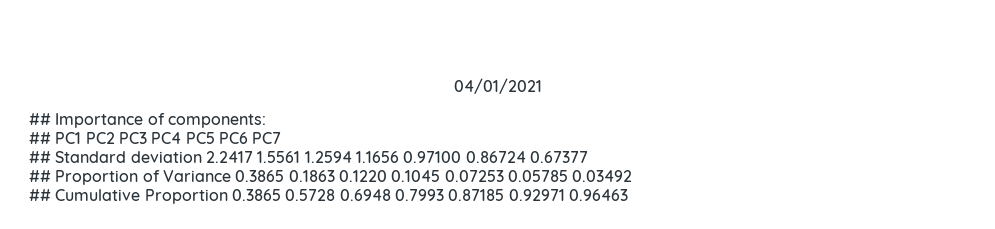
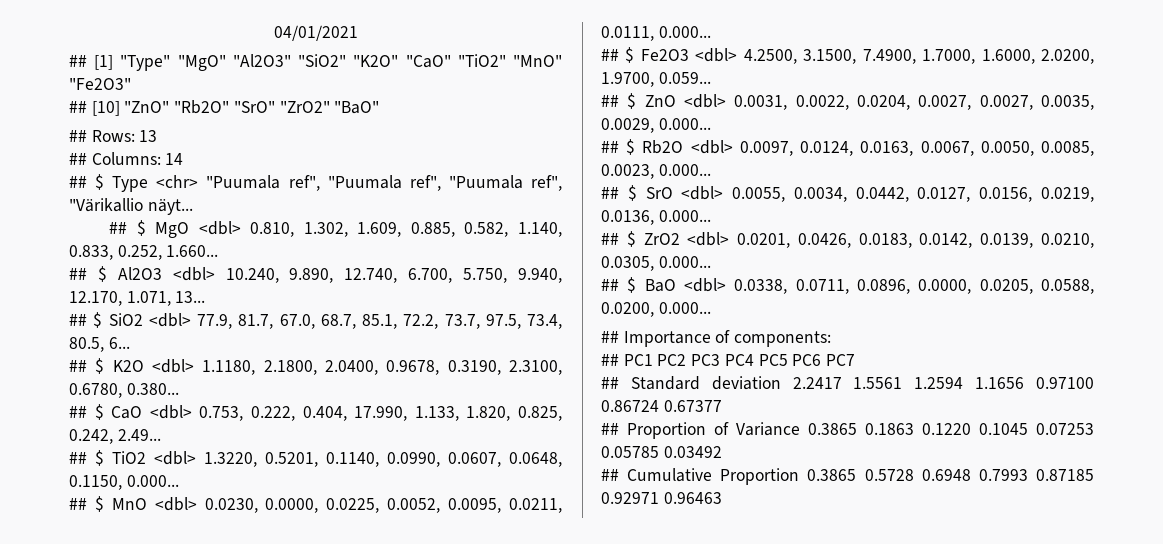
(542, 86) none -> [69,54,562,71] [69,78,131,90] [69,100,380,116] [69,130,158,142] [69,152,184,165] [69,174,562,192] [69,198,193,215] [108,220,562,238] [69,245,219,260] [69,266,563,283] [69,291,206,306] [69,312,562,329] [69,337,130,352] [69,358,562,375] [69,383,179,398] [69,404,563,421] [69,429,161,444] [69,450,562,467] [69,475,179,490] [69,496,562,513] [601,26,711,41] [601,47,1094,64] [601,72,711,87] [601,93,1094,110] [601,118,711,133] [601,139,1094,156] [601,164,711,179] [601,185,1094,202] [601,210,711,225] [601,231,1094,248] [601,256,711,271] [601,277,1094,294] [601,302,711,317] // ## [1] "Type" "MgO" "Al2O3" "SiO2" "K2O" "CaO" "TiO2" "MnO" "Fe2O3" // ## [10] "ZnO" "Rb2O" "SrO" "ZrO2" "BaO" // ## Rows: 13 // ## Columns: 14 // ## $ Type <chr> "Puumala ref", "Puumala ref", "Puumala ref", "Värikallio näyt... // ## $ MgO <dbl> 0.810, 1.302, 1.609, 0.885, 0.582, 1.140, 0.833, 0.252, 1.660... // ## $ Al2O3 <dbl> 10.240, 9.890, 12.740, 6.700, 5.750, 9.940, 12.170, 1.071, 13... // ## $ SiO2 <dbl> 77.9, 81.7, 67.0, 68.7, 85.1, 72.2, 73.7, 97.5, 73.4, 80.5, 6... // ## $ K2O <dbl> 1.1180, 2.1800, 2.0400, 0.9678, 0.3190, 2.3100, 0.6780, 0.380... // ## $ CaO <dbl> 0.753, 0.222, 0.404, 17.990, 1.133, 1.820, 0.825, 0.242, 2.49... // ## $ TiO2 <dbl> 1.3220, 0.5201, 0.1140, 0.0990, 0.0607, 0.0648, 0.1150, 0.000... // ## $ MnO <dbl> 0.0230, 0.0000, 0.0225, 0.0052, 0.0095, 0.0211, 0.0111, 0.000... // ## $ Fe2O3 <dbl> 4.2500, 3.1500, 7.4900, 1.7000, 1.6000, 2.0200, 1.9700, 0.059... // ## $ ZnO <dbl> 0.0031, 0.0022, 0.0204, 0.0027, 0.0027, 0.0035, 0.0029, 0.000... // ## $ Rb2O <dbl> 0.0097, 0.0124, 0.0163, 0.0067, 0.0050, 0.0085, 0.0023, 0.000... // ## $ SrO <dbl> 0.0055, 0.0034, 0.0442, 0.0127, 0.0156, 0.0219, 0.0136, 0.000... // ## $ ZrO2 <dbl> 0.0201, 0.0426, 0.0183, 0.0142, 0.0139, 0.0210, 0.0305, 0.000... // ## $ BaO <dbl> 0.0338, 0.0711, 0.0896, 0.0000, 0.0205, 0.0588, 0.0200, 0.000...

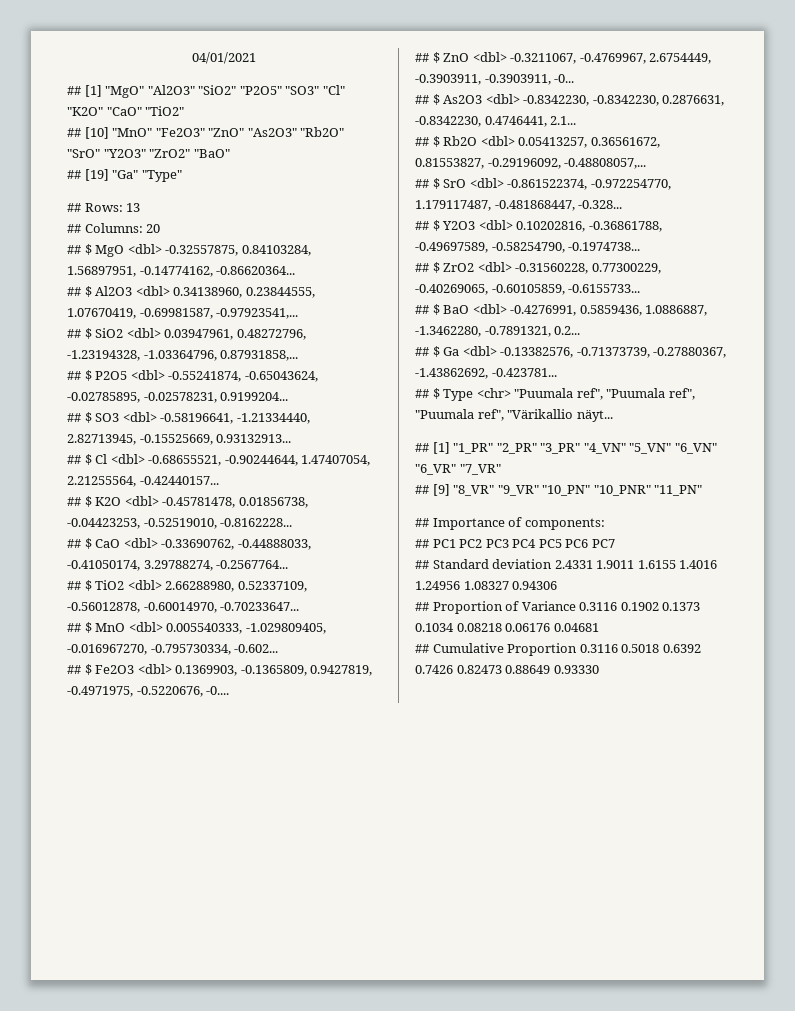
[120,55,171,71] "Type" -> (102, 91) none
(347, 60) none -> [239,85,345,95] "P2O5" "SO3" "Cl"
[513,55,562,67] [69,78,131,90] "MnO" "Fe2O3" -> (185, 111) none
[124,101,170,113] "ZnO" -> [112,128,297,137] "MnO" "Fe2O3" "ZnO" "As2O3"
(275, 107) none -> [103,149,146,158] "Y2O3"
(380, 107) none -> [67,169,182,182] // ## [19] "Ga" "Type"
[165,153,184,165] 14 -> [146,224,161,233] [67,244,311,257] [67,266,296,277] [67,286,315,298] [67,308,299,319] [67,328,306,340] [67,350,299,361] [67,370,318,382] [67,392,289,403] [67,412,310,424] [67,434,292,445] [67,454,371,466] [67,476,219,487] [67,496,308,508] [67,518,293,529] [67,538,311,550] [67,560,289,571] [67,580,307,592] [67,602,300,613] [67,622,326,634] [67,644,279,655] [67,664,373,676] [67,686,230,697] [415,52,712,64] [415,74,575,85] [415,94,725,106] [415,116,577,127] [415,136,660,148] [415,158,647,169] [415,178,671,190] [415,200,623,211] [415,220,662,232] [415,242,641,253] [415,262,661,274] [415,284,641,295] [415,304,708,316] [415,326,581,337] [415,346,727,358] [415,368,557,379] 20 // ## $ MgO <dbl> -0.32557875, 0.84103284, 1.56897951, -0.14774162, -0.86620364... // ## $ Al2O3 <dbl> 0.34138960, 0.23844555, 1.07670419, -0.69981587, -0.97923541,... // ## $ SiO2 <dbl> 0.03947961, 0.48272796, -1.23194328, -1.03364796, 0.87931858,... // ## $ P2O5 <dbl> -0.55241874, -0.65043624, -0.02785895, -0.02578231, 0.9199204... // ## $ SO3 <dbl> -0.58196641, -1.21334440, 2.82713945, -0.15525669, 0.93132913... // ## $ Cl <dbl> -0.68655521, -0.90244644, 1.47407054, 2.21255564, -0.42440157... // ## $ K2O <dbl> -0.45781478, 0.01856738, -0.04423253, -0.52519010, -0.8162228... // ## $ CaO <dbl> -0.33690762, -0.44888033, -0.41050174, 3.29788274, -0.2567764... // ## $ TiO2 <dbl> 2.66288980, 0.52337109, -0.56012878, -0.60014970, -0.70233647... // ## $ MnO <dbl> 0.005540333, -1.029809405, -0.016967270, -0.795730334, -0.602... // ## $ Fe2O3 <dbl> 0.1369903, -0.1365809, 0.9427819, -0.4971975, -0.5220676, -0.... // ## $ ZnO <dbl> -0.3211067, -0.4769967, 2.6754449, -0.3903911, -0.3903911, -0... // ## $ As2O3 <dbl> -0.8342230, -0.8342230, 0.2876631, -0.8342230, 0.4746441, 2.1... // ## $ Rb2O <dbl> 0.05413257, 0.36561672, 0.81553827, -0.29196092, -0.48808057,... // ## $ SrO <dbl> -0.861522374, -0.972254770, 1.179117487, -0.481868447, -0.328... // ## $ Y2O3 <dbl> 0.10202816, -0.36861788, -0.49697589, -0.58254790, -0.1974738... // ## $ ZrO2 <dbl> -0.31560228, 0.77300229, -0.40269065, -0.60105859, -0.6155733... // ## $ BaO <dbl> -0.4276991, 0.5859436, 1.0886887, -1.3462280, -0.7891321, 0.2... // ## $ Ga <dbl> -0.13382576, -0.71373739, -0.27880367, -1.43862692, -0.423781...
[136,220,562,238] [69,245,219,260] [69,266,563,283] [69,291,206,306] [69,312,562,329] [69,337,130,352] [69,358,562,375] [69,383,179,398] [69,404,563,421] [69,429,161,444] [69,450,562,467] [69,475,179,490] [69,496,562,513] [601,26,711,41] [601,47,1094,64] [601,72,711,87] [601,93,1094,110] [601,118,711,133] [601,139,1094,156] [601,164,711,179] [601,185,1094,202] [601,210,711,225] [601,231,1094,248] [601,256,711,271] [601,277,1094,294] [601,302,711,317] $ MgO <dbl> 0.810, 1.302, 1.609, 0.885, 0.582, 1.140, 0.833, 0.252, 1.660... // ## $ Al2O3 <dbl> 10.240, 9.890, 12.740, 6.700, 5.750, 9.940, 12.170, 1.071, 13... // ## $ SiO2 <dbl> 77.9, 81.7, 67.0, 68.7, 85.1, 72.2, 73.7, 97.5, 73.4, 80.5, 6... // ## $ K2O <dbl> 1.1180, 2.1800, 2.0400, 0.9678, 0.3190, 2.3100, 0.6780, 0.380... // ## $ CaO <dbl> 0.753, 0.222, 0.404, 17.990, 1.133, 1.820, 0.825, 0.242, 2.49... // ## $ TiO2 <dbl> 1.3220, 0.5201, 0.1140, 0.0990, 0.0607, 0.0648, 0.1150, 0.000... // ## $ MnO <dbl> 0.0230, 0.0000, 0.0225, 0.0052, 0.0095, 0.0211, 0.0111, 0.000... // ## $ Fe2O3 <dbl> 4.2500, 3.1500, 7.4900, 1.7000, 1.6000, 2.0200, 1.9700, 0.059... // ## $ ZnO <dbl> 0.0031, 0.0022, 0.0204, 0.0027, 0.0027, 0.0035, 0.0029, 0.000... // ## $ Rb2O <dbl> 0.0097, 0.0124, 0.0163, 0.0067, 0.0050, 0.0085, 0.0023, 0.000... // ## $ SrO <dbl> 0.0055, 0.0034, 0.0442, 0.0127, 0.0156, 0.0219, 0.0136, 0.000... // ## $ ZrO2 <dbl> 0.0201, 0.0426, 0.0183, 0.0142, 0.0139, 0.0210, 0.0305, 0.000... // ## $ BaO <dbl> 0.0338, 0.0711, 0.0896, 0.0000, 0.0205, 0.0588, 0.0200, 0.000... -> [432,442,717,454] [415,464,501,475] [415,484,703,496] [1] "1_PR" "2_PR" "3_PR" "4_VN" "5_VN" "6_VN" "6_VR" "7_VR" // ## [9] "8_VR" "9_VR" "10_PN" "10_PNR" "11_PN"
[792,377,1094,389] [601,400,722,412] [601,422,1094,439] [601,446,722,458] [601,468,1094,485] [601,492,722,504] 2.2417 1.5561 1.2594 1.1656 0.97100 0.86724 0.67377 // ## Proportion of Variance 0.3865 0.1863 0.1220 0.1045 0.07253 0.05785 0.03492 // ## Cumulative Proportion 0.3865 0.5728 0.6948 0.7993 0.87185 0.92971 0.96463 -> [554,560,718,569] [415,581,558,590] [415,601,701,614] [415,623,599,632] [415,643,701,656] [415,665,599,674] 2.4331 1.9011 1.6155 1.4016 1.24956 1.08327 0.94306 // ## Proportion of Variance 0.3116 0.1902 0.1373 0.1034 0.08218 0.06176 0.04681 // ## Cumulative Proportion 0.3116 0.5018 0.6392 0.7426 0.82473 0.88649 0.93330

